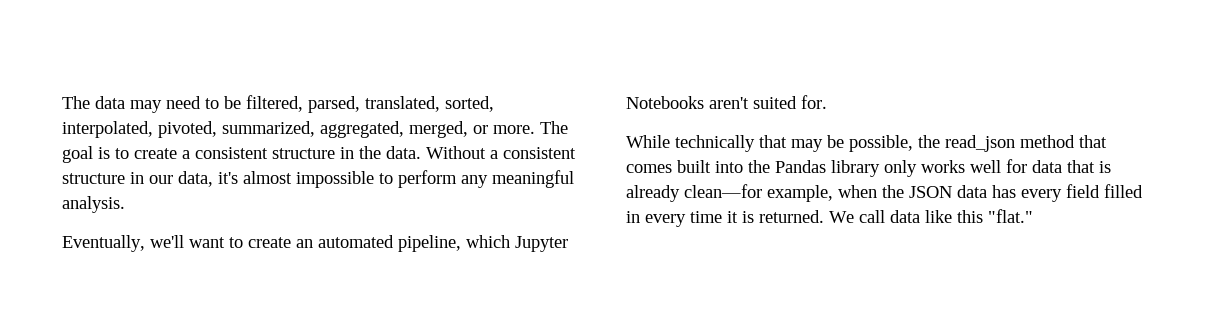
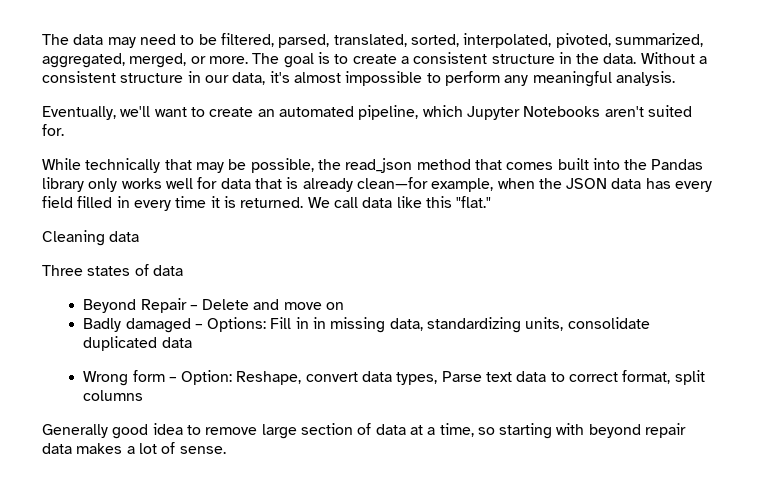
(1033, 216) none -> [42,230,140,246] [42,264,183,276] [83,298,345,313] [83,317,650,333] [83,336,192,351] [83,370,705,386] [83,390,144,401] [42,423,687,439] [42,442,226,454] // Cleaning data // Three states of data // Beyond Repair – Delete and move on // Badly damaged – Options: Fill in in missing data, standardizing units, consolidate duplicated data // Wrong form – Option: Reshape, convert data types, Parse text data to correct format, split columns // Generally good idea to remove large section of data at a time, so starting with beyond repair data makes a lot of sense.

